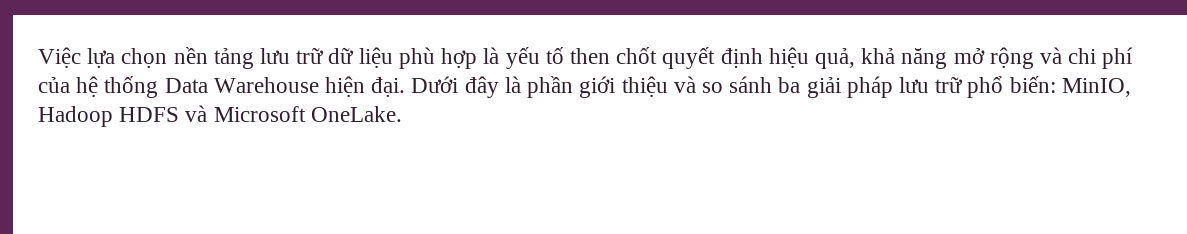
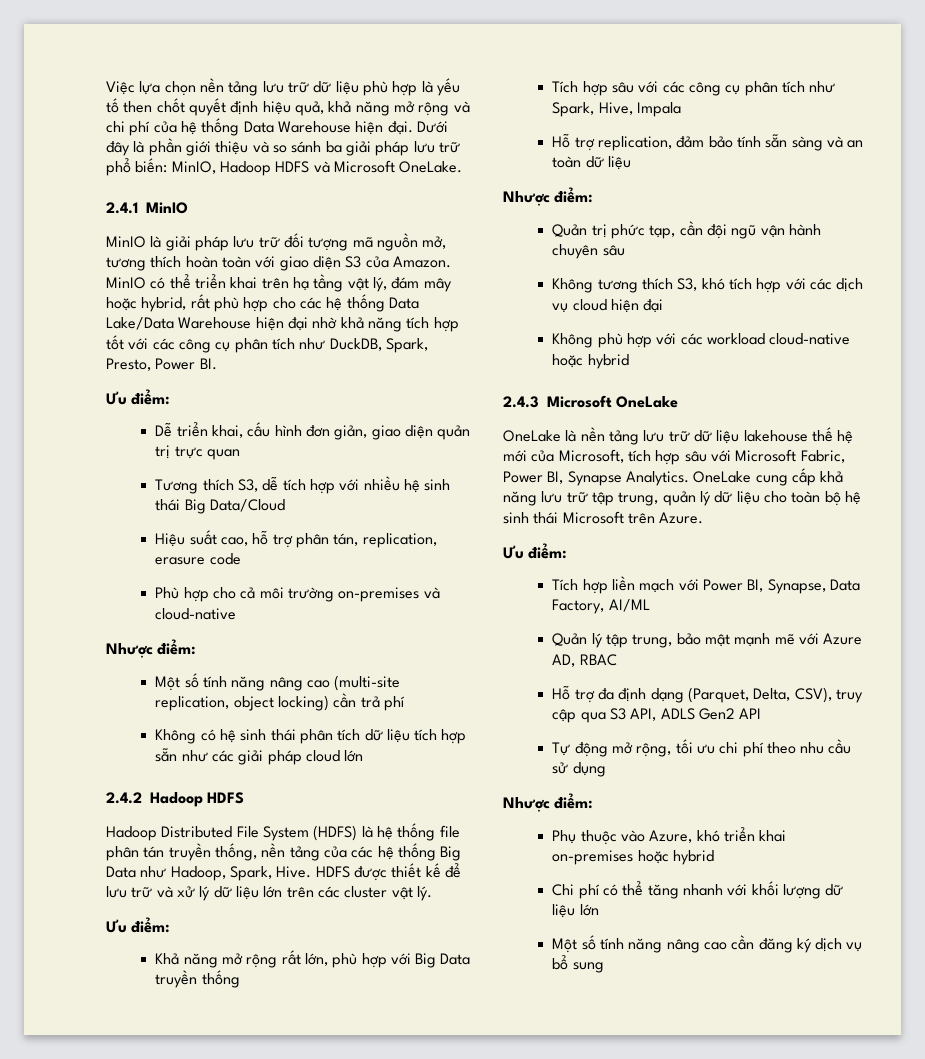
(402, 114) none -> [106,202,188,214] [106,233,447,251] [106,256,451,271] [106,274,452,292] [106,294,419,312] [106,317,459,332] [106,335,428,353] [106,358,217,371] [106,389,171,405] [155,422,471,440] [155,445,240,460] [155,476,451,494] [155,499,285,514] [155,530,437,548] [155,553,241,565] [155,587,440,602] [155,608,237,620] [106,639,197,658] [155,673,401,691] [155,693,405,711] [155,729,467,744] [155,748,364,765] [106,792,245,807] [106,823,460,841] [106,843,462,861] [106,863,461,881] [106,886,432,901] [106,917,171,933] [155,950,471,968] [155,970,240,988] [552,81,836,96] [552,102,681,117] [552,133,864,151] [552,156,631,170] [503,187,594,206] [552,221,821,239] [552,244,625,259] [552,278,864,293] [552,299,664,313] [552,333,851,348] [552,354,629,369] [503,395,679,408] [503,427,854,445] [503,449,845,465] [503,468,844,486] [503,491,861,506] [503,511,704,524] [503,543,568,559] [552,576,860,594] [552,599,650,614] [552,633,863,648] [552,654,617,667] [552,685,863,703] [552,708,762,723] [552,739,852,757] [552,762,606,777] [503,793,594,812] [552,827,787,845] [552,850,714,865] [552,881,844,899] [552,904,599,918] [552,935,863,953] [552,955,604,973] // 2.4.1 MinIO // MinIO là giải pháp lưu trữ đối tượng mã nguồn mở, tương thích hoàn toàn với giao diện S3 của Amazon. MinIO có thể triển khai trên hạ tầng vật lý, đám mây hoặc hybrid, rất phù hợp cho các hệ thống Data Lake/Data Warehouse hiện đại nhờ khả năng tích hợp tốt với các công cụ phân tích như DuckDB, Spark, Presto, Power BI. // Ưu điểm: // Dễ triển khai, cấu hình đơn giản, giao diện quản trị trực quan // Tương thích S3, dễ tích hợp với nhiều hệ sinh thái Big Data/Cloud // Hiệu suất cao, hỗ trợ phân tán, replication, erasure code // Phù hợp cho cả môi trường on-premises và cloud-native // Nhược điểm: // Một số tính năng nâng cao (multi-site replication, object locking) cần trả phí // Không có hệ sinh thái phân tích dữ liệu tích hợp sẵn như các giải pháp cloud lớn // 2.4.2 Hadoop HDFS // Hadoop Distributed File System (HDFS) là hệ thống file phân tán truyền thống, nền tảng của các hệ thống Big Data như Hadoop, Spark, Hive. HDFS được thiết kế để lưu trữ và xử lý dữ liệu lớn trên các cluster vật lý. // Ưu điểm: // Khả năng mở rộng rất lớn, phù hợp với Big Data truyền thống // Tích hợp sâu với các công cụ phân tích như Spark, Hive, Impala // Hỗ trợ replication, đảm bảo tính sẵn sàng và an toàn dữ liệu // Nhược điểm: // Quản trị phức tạp, cần đội ngũ vận hành chuyên sâu // Không tương thích S3, khó tích hợp với các dịch vụ cloud hiện đại // Không phù hợp với các workload cloud-native hoặc hybrid // 2.4.3 Microsoft OneLake // OneLake là nền tảng lưu trữ dữ liệu lakehouse thế hệ mới của Microsoft, tích hợp sâu với Microsoft Fabric, Power BI, Synapse Analytics. OneLake cung cấp khả năng lưu trữ tập trung, quản lý dữ liệu cho toàn bộ hệ sinh thái Microsoft trên Azure. // Ưu điểm: // Tích hợp liền mạch với Power BI, Synapse, Data Factory, AI/ML // Quản lý tập trung, bảo mật mạnh mẽ với Azure AD, RBAC // Hỗ trợ đa định dạng (Parquet, Delta, CSV), truy cập qua S3 API, ADLS Gen2 API // Tự động mở rộng, tối ưu chi phí theo nhu cầu sử dụng // Nhược điểm: // Phụ thuộc vào Azure, khó triển khai on-premises hoặc hybrid // Chi phí có thể tăng nhanh với khối lượng dữ liệu lớn // Một số tính năng nâng cao cần đăng ký dịch vụ bổ sung

